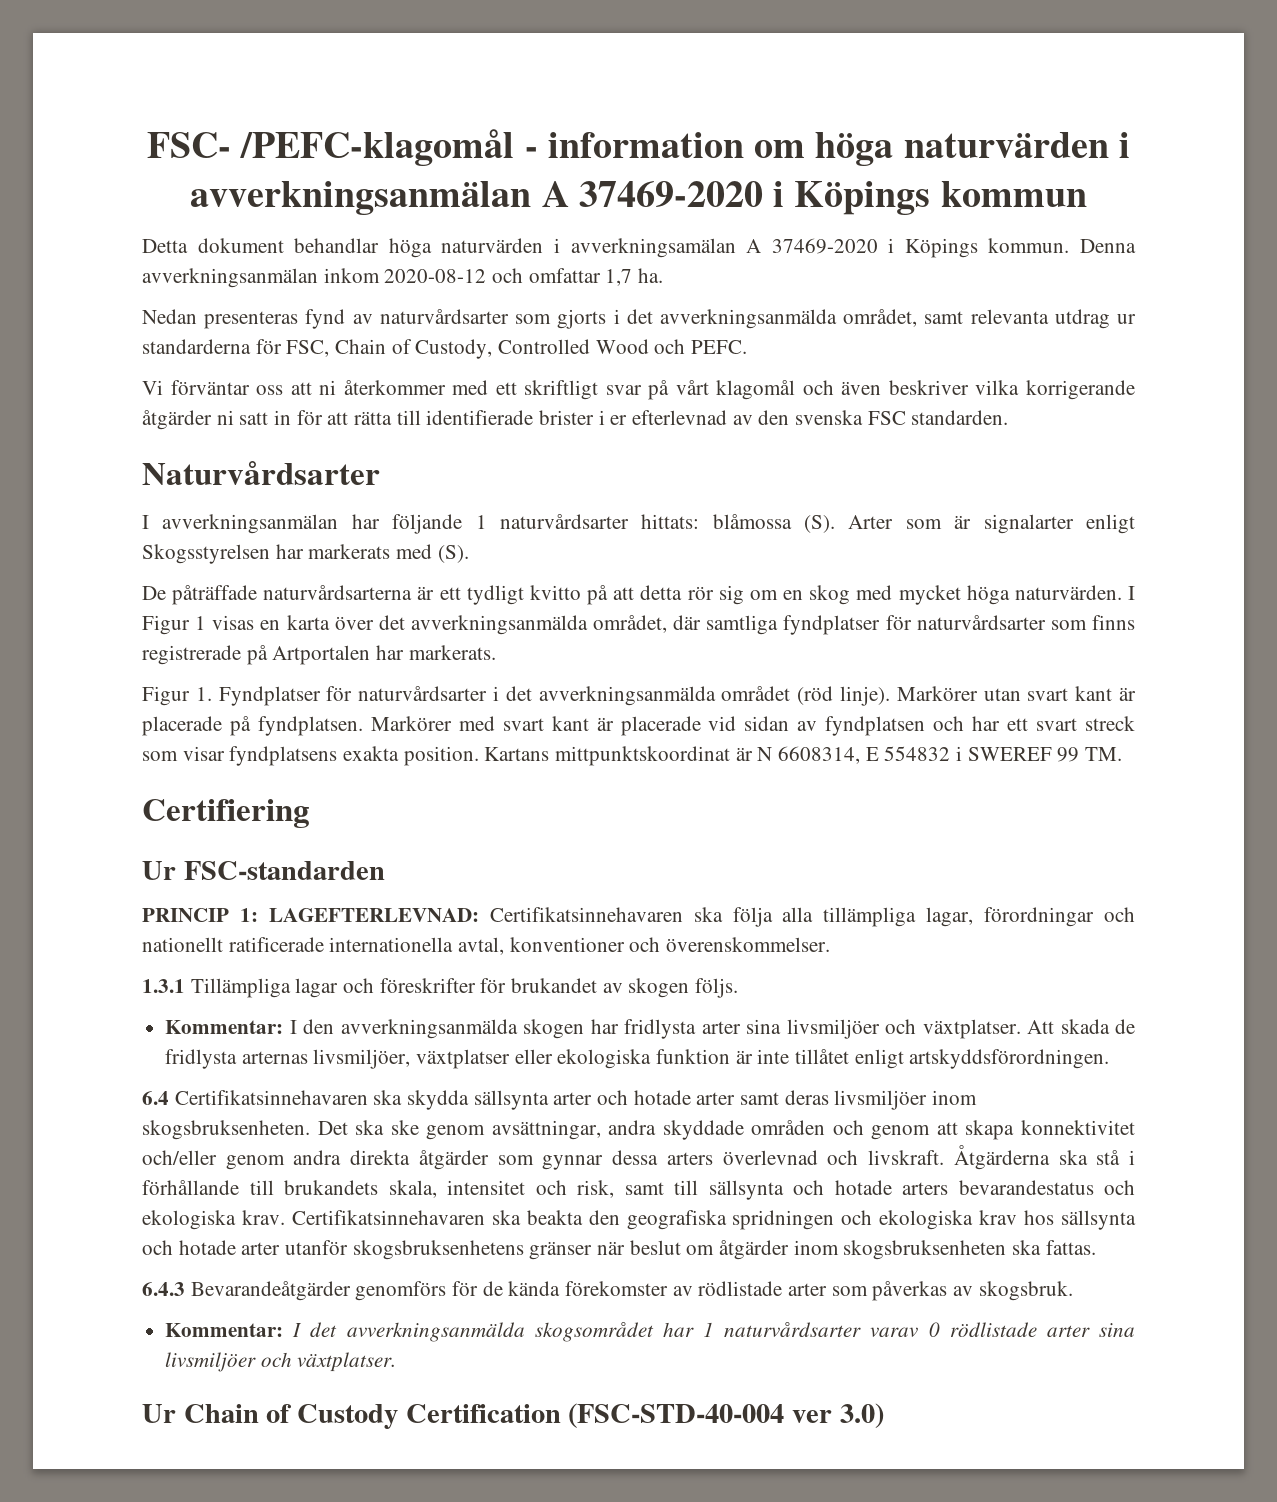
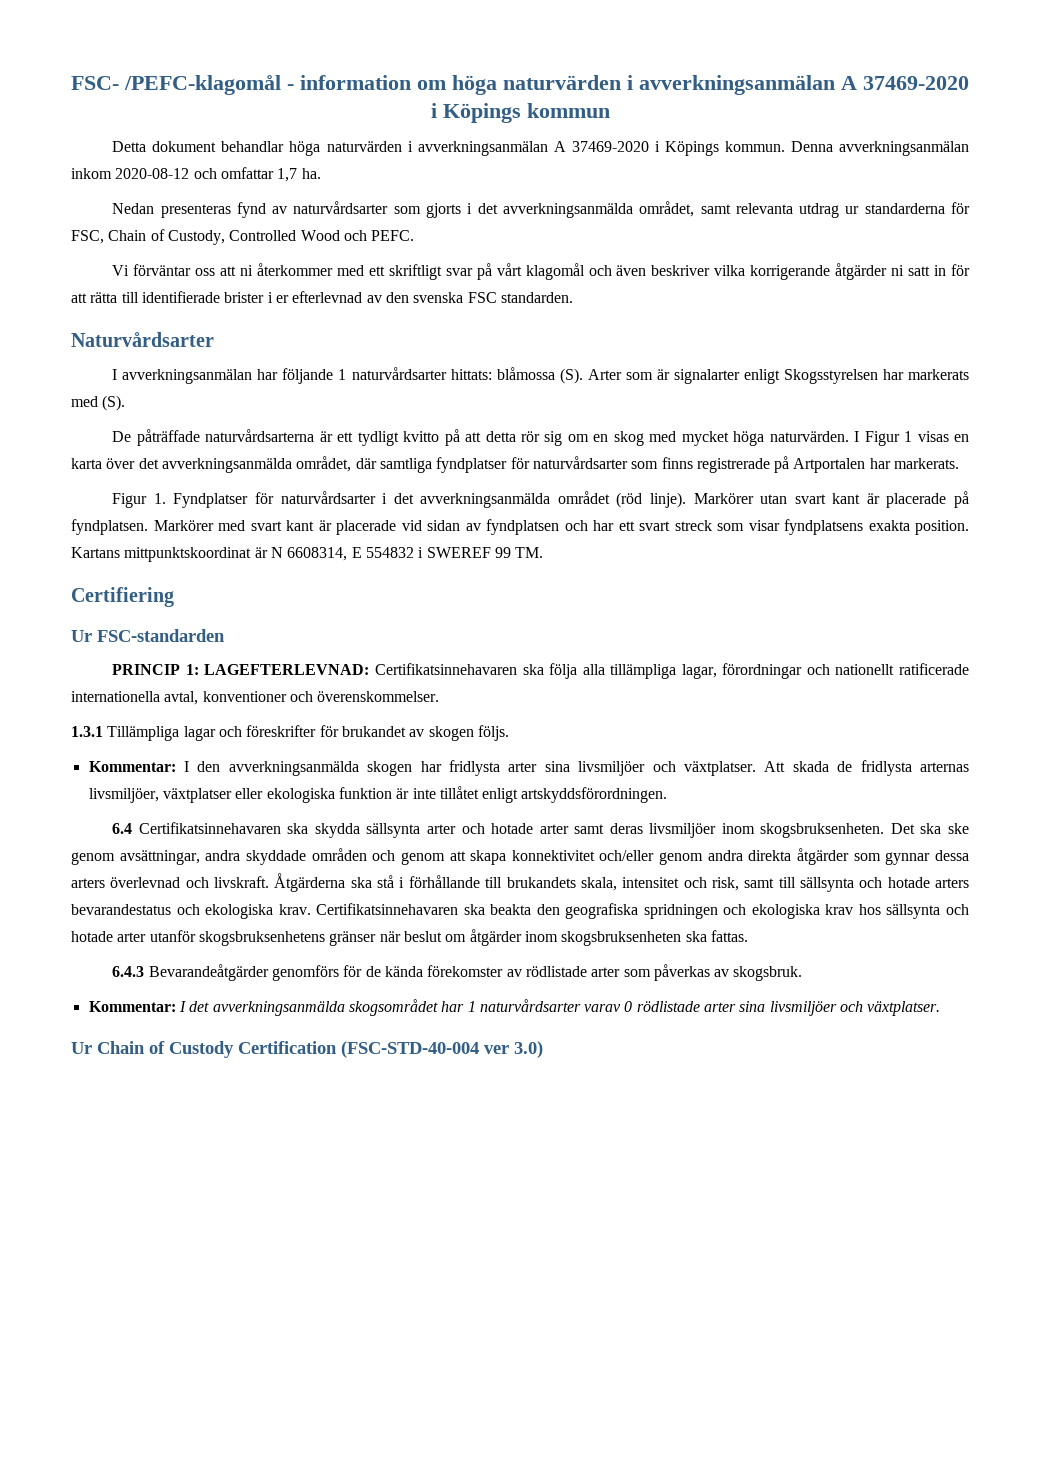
[570,238,736,258] avverkningsamälan -> [417,141,548,156] avverkningsanmälan

